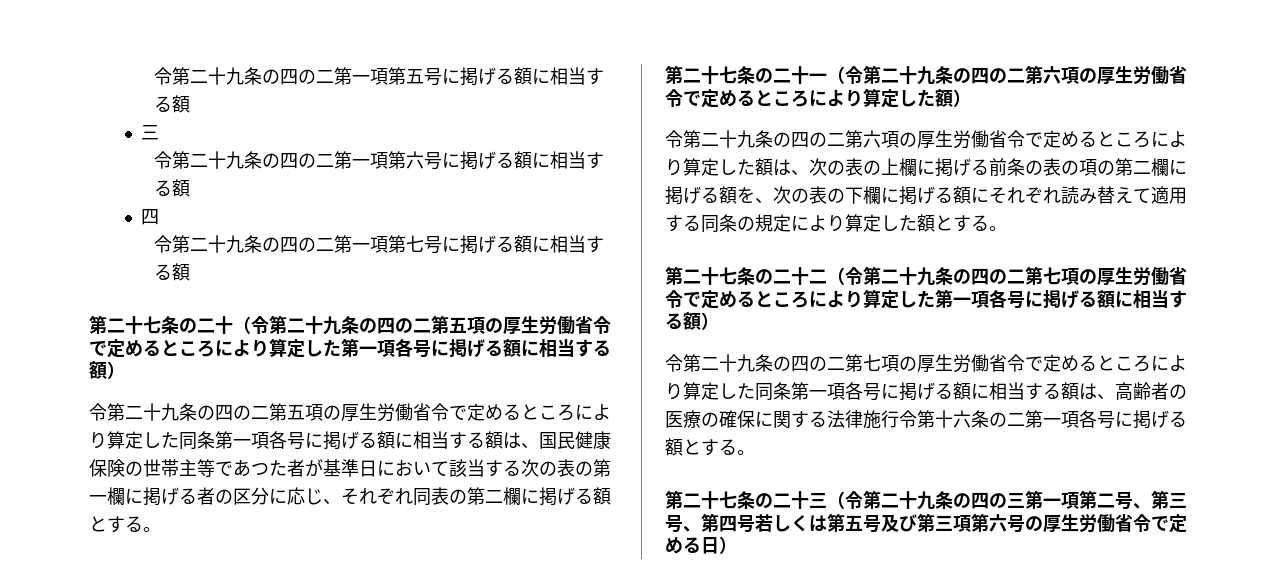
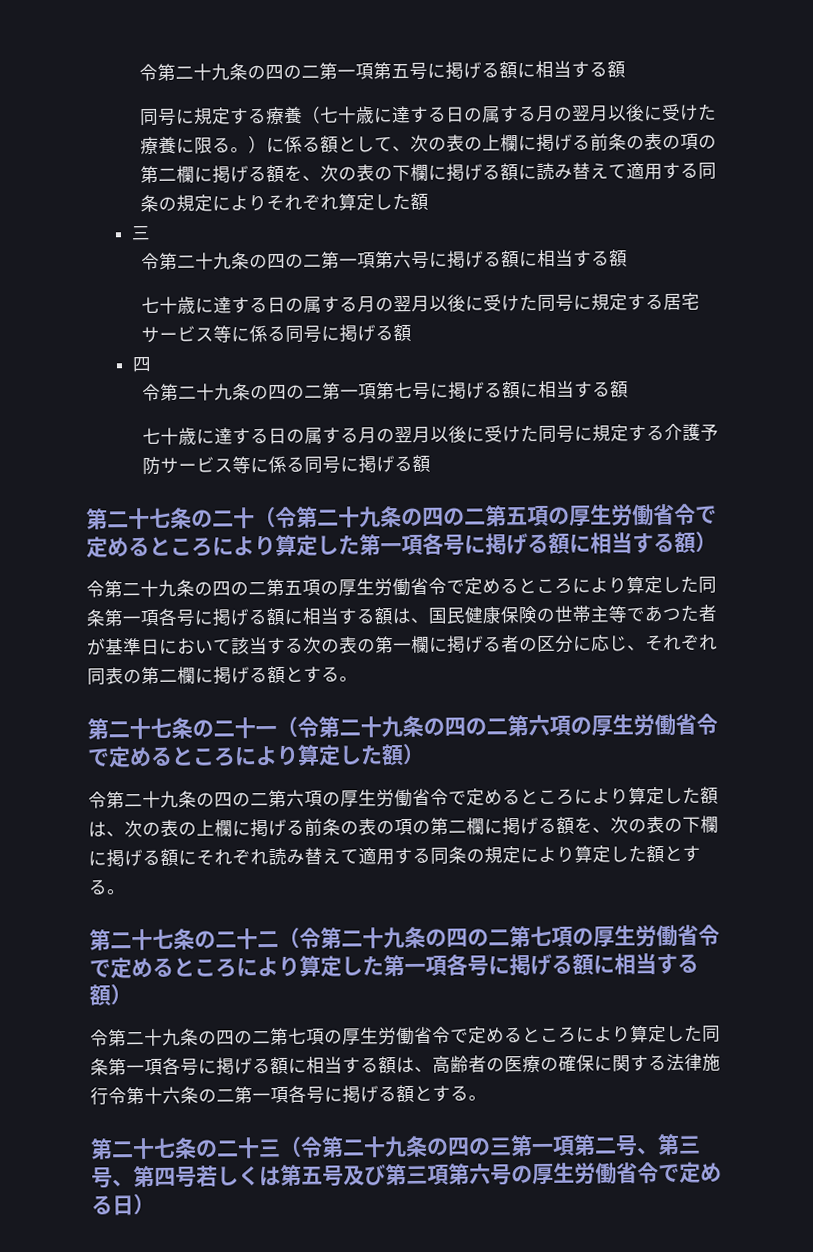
(190, 104) none -> [139,103,717,127] [139,133,717,155] [139,162,717,184] [139,192,429,213] // 同号に規定する療養（七十歳に達する日の属する月の翌月以後に受けた療養に限る。）に係る額として、次の表の上欄に掲げる前条の表の項の第二欄に掲げる額を、次の表の下欄に掲げる額に読み替えて適用する同条の規定によりそれぞれ算定した額
(190, 188) none -> [140,292,700,314] [140,323,412,344] // 七十歳に達する日の属する月の翌月以後に受けた同号に規定する居宅サービス等に係る同号に掲げる額
(190, 272) none -> [141,423,719,445] [141,454,431,476] // 七十歳に達する日の属する月の翌月以後に受けた同号に規定する介護予防サービス等に係る同号に掲げる額

